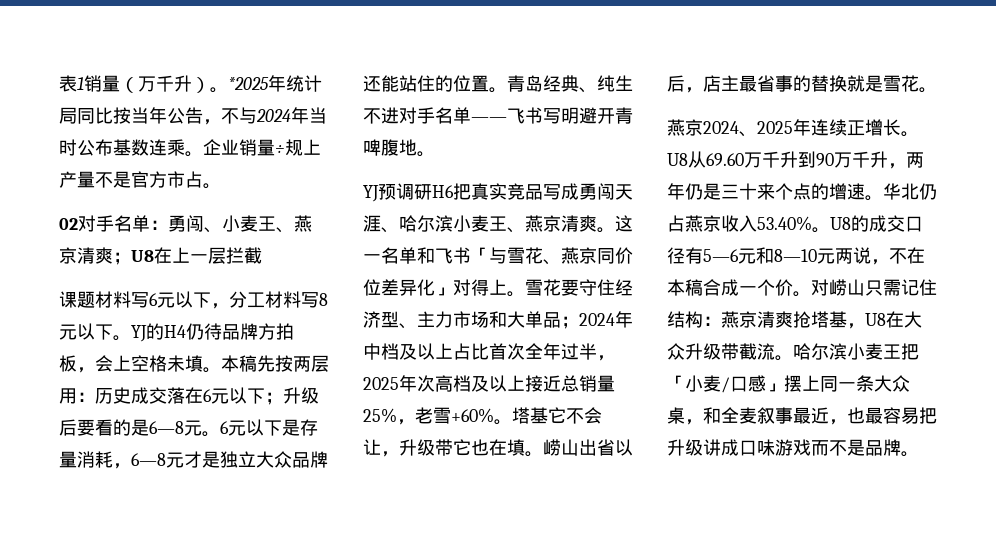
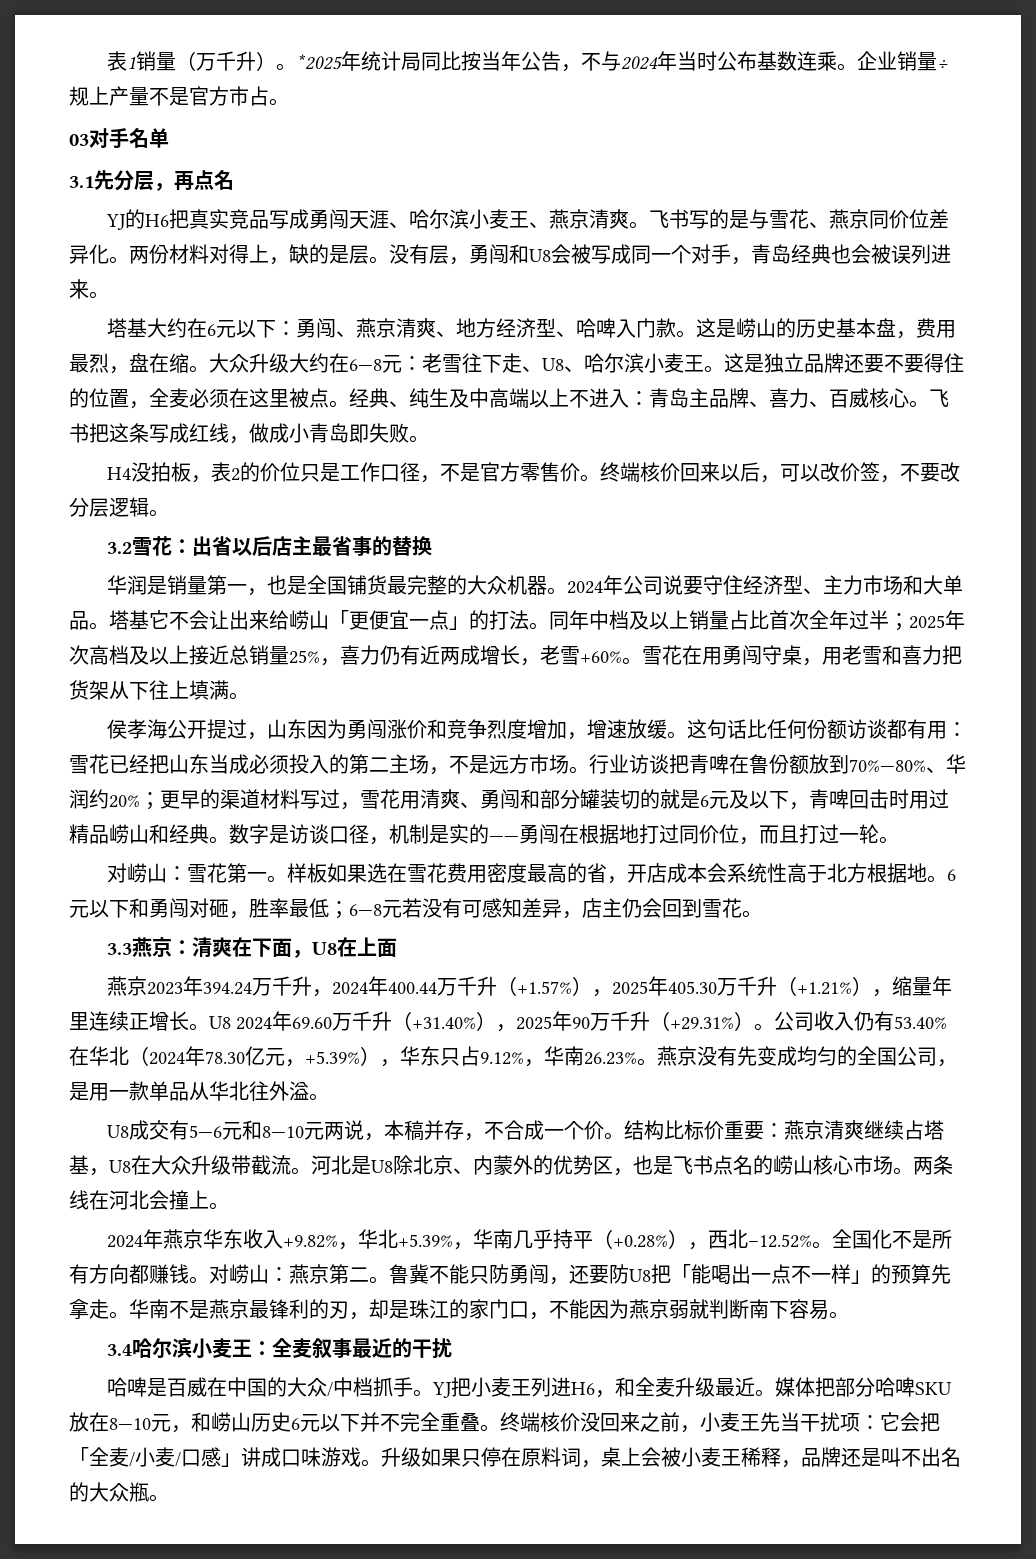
[59,215,312,233] [59,247,262,265] [59,291,328,309] [59,323,294,342] [59,355,329,373] [59,387,319,405] [59,419,318,437] [59,451,328,469] [363,75,633,93] [363,107,633,124] [363,139,435,157] [363,183,432,202] 02对手名单：勇闯、小麦王、燕京清爽；U8在上一层拦截 // 课题材料写6元以下，分工材料写8元以下。YJ的H4仍待品牌方拍板，会上空格未填。本稿先按两层用：历史成交落在6元以下；升级后要看的是6—8元。6元以下是存量消耗，6—8元才是独立大众品牌还能站住的位置。青岛经典、纯生不进对手名单——飞书写明避开青啤腹地。 // YJ预调研 -> [69,128,169,149] [69,170,234,191] [105,209,145,230] 03对手名单 // 3.1先分层，再点名 // YJ的
[615,215,633,232] [363,247,489,264] 这一名单和飞书「 -> [648,209,749,229] 飞书写的是
[435,279,561,297] 」对得上。雪花 -> [109,244,951,265] [69,279,109,299] [106,318,956,339] [69,353,964,374] [69,388,949,409] [69,423,429,444] [106,462,960,483] [69,497,169,517] [106,536,432,556] [106,575,683,596] 。两份材料对得上，缺的是层。没有层，勇闯和U8会被写成同一个对手，青岛经典也会被误列进来。 // 塔基大约在6元以下：勇闯、燕京清爽、地方经济型、哈啤入门款。这是崂山的历史基本盘，费用最烈，盘在缩。大众升级大约在6—8元：老雪往下走、U8、哈尔滨小麦王。这是独立品牌还要不要得住的位置，全麦必须在这里被点。经典、纯生及中高端以上不进入：青岛主品牌、喜力、百威核心。飞书把这条写成红线，做成小青岛即失败。 // H4没拍板，表2的价位只是工作口径，不是官方零售价。终端核价回来以后，可以改价签，不要改分层逻辑。 // 3.2雪花：出省以后店主最省事的替换 // 华润是销量第一，也是全国铺货最完整的大众机器。2024年公司说
[561,313,615,329] ；2024 -> [89,610,569,630] 。塔基它不会让出来给崂山「更便宜一点」的打法。同
(453, 351) none -> [689,610,729,630] 销量
[597,355,615,361] ， -> [889,613,909,631] ；
[415,407,602,425] [363,439,633,457] [667,75,937,93] [667,119,811,137] 老雪+60%。塔基它不会让，升级带它也在填。崂山出省以后，店主最省事的替换就是雪花。 // 燕京2024、2025年 -> [340,645,962,666] [69,680,249,700] [106,719,967,740] [69,754,966,775] [69,789,949,810] [69,824,899,845] [106,863,956,884] [69,898,762,919] [106,937,397,958] [106,976,952,997] [69,1012,89,1030] 喜力仍有近两成增长，老雪+60%。雪花在用勇闯守桌，用老雪和喜力把货架从下往上填满。 // 侯孝海公开提过，山东因为勇闯涨价和竞争烈度增加，增速放缓。这句话比任何份额访谈都有用：雪花已经把山东当成必须投入的第二主场，不是远方市场。行业访谈把青啤在鲁份额放到70%—80%、华润约20%；更早的渠道材料写过，雪花用清爽、勇闯和部分罐装切的就是6元及以下，青啤回击时用过精品崂山和经典。数字是访谈口径，机制是实的——勇闯在根据地打过同价位，而且打过一轮。 // 对崂山：雪花第一。样板如果选在雪花费用密度最高的省，开店成本会系统性高于北方根据地。6元以下和勇闯对砸，胜率最低；6—8元若没有可感知差异，店主仍会回到雪花。 // 3.3燕京：清爽在下面，U8在上面 // 燕京2023年394.24万千升，2024年400.44万千升（+1.57%），2025年405.30万千升（+1.21%），缩量年里
[688,151,706,168] 从 -> [236,1011,293,1031] 2024年
[798,151,924,169] [667,183,937,201] [667,215,923,233] [667,247,685,264] 到90万千升，两年仍是三十来个点的增速。华北仍占燕京收入53.40%。U8的成交口径 -> [392,1011,948,1032] [69,1046,957,1067] [69,1081,329,1101] [106,1120,169,1140] （+31.40%），2025年90万千升（+29.31%）。公司收入仍有53.40%在华北（2024年78.30亿元，+5.39%），华东只占9.12%，华南26.23%。燕京没有先变成均匀的全国公司，是用一款单品从华北往外溢。 // U8成交
[889,247,925,264] [667,279,937,297] [667,311,703,328] 不在本稿合成一个价。对崂山只需记住结构 -> [383,1120,764,1141] 本稿并存，不合成一个价。结构比标价重要
[793,311,811,328] 抢 -> [863,1120,924,1140] 继续占
[793,343,919,360] [667,375,910,393] [667,407,937,425] [667,439,901,456] 哈尔滨小麦王把「小麦/口感」摆上同一条大众桌，和全麦叙事最近，也最容易把升级讲成口味游戏而不是品牌 -> [311,1155,953,1176] [69,1190,229,1210] [106,1229,952,1250] [69,1264,951,1285] [69,1299,849,1320] [106,1337,452,1359] [106,1377,952,1398] [69,1412,940,1433] [69,1447,961,1468] [69,1482,149,1502] 河北是U8除北京、内蒙外的优势区，也是飞书点名的崂山核心市场。两条线在河北会撞上。 // 2024年燕京华东收入+9.82%，华北+5.39%，华南几乎持平（+0.28%），西北−12.52%。全国化不是所有方向都赚钱。对崂山：燕京第二。鲁冀不能只防勇闯，还要防U8把「能喝出一点不一样」的预算先拿走。华南不是燕京最锋利的刃，却是珠江的家门口，不能因为燕京弱就判断南下容易。 // 3.4哈尔滨小麦王：全麦叙事最近的干扰 // 哈啤是百威在中国的大众/中档抓手。YJ把小麦王列进H6，和全麦升级最近。媒体把部分哈啤SKU放在8—10元，和崂山历史6元以下并不完全重叠。终端核价没回来之前，小麦王先当干扰项：它会把「全麦/小麦/口感」讲成口味游戏。升级如果只停在原料词，桌上会被小麦王稀释，品牌还是叫不出名的大众瓶

